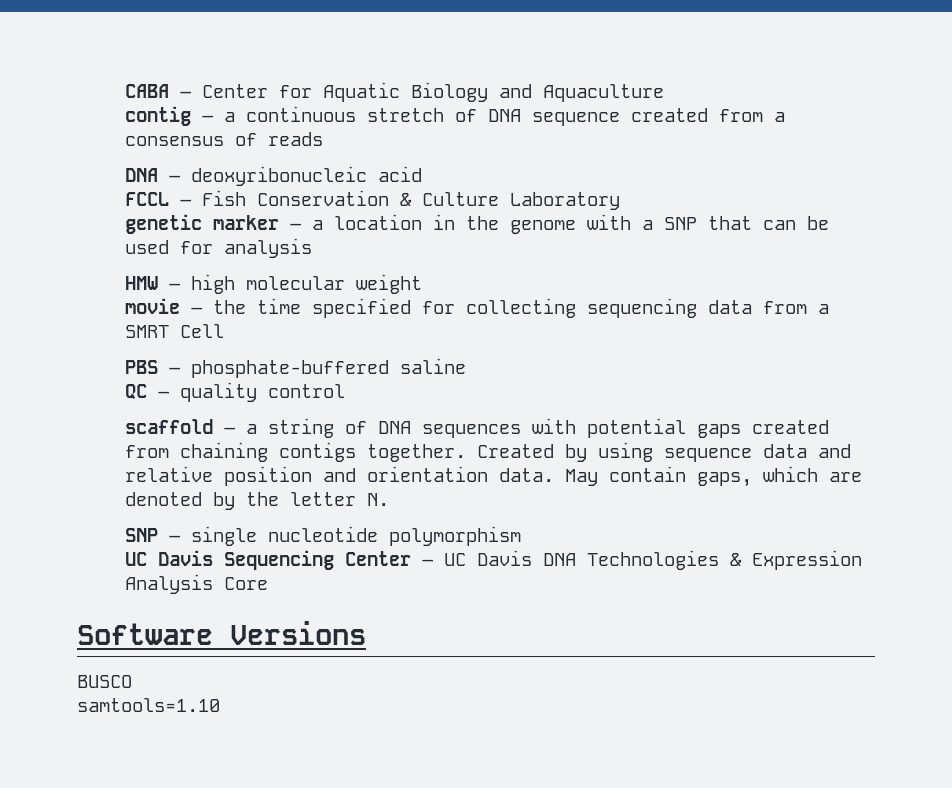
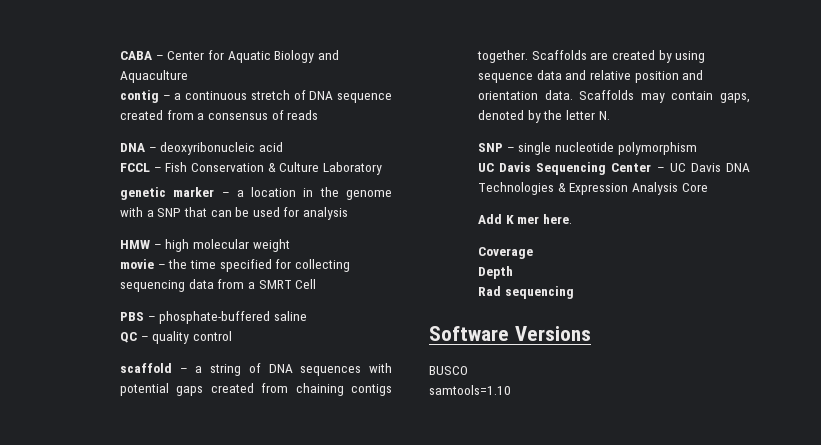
[476,444,554,458] Created -> [531,50,655,60] Scaffolds are created
[564,466,862,487] May contain gaps, which are -> [579,90,750,103] Scaffolds may contain gaps,
(268, 583) none -> [477,214,572,224] [477,247,533,259] [477,266,513,279] [477,286,574,299] // Add K mer here. // Coverage // Depth // Rad sequencing

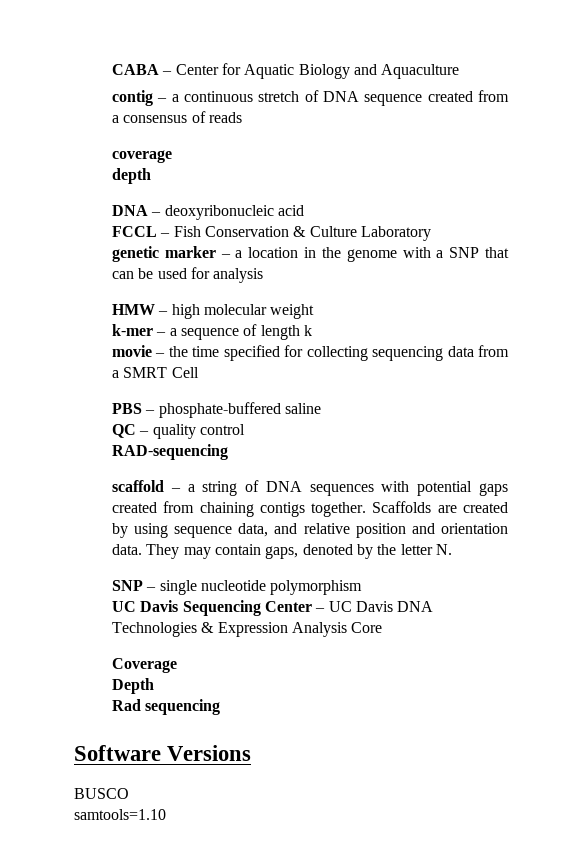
(319, 115) none -> [111,150,172,163] [111,168,151,184] // coverage // depth
(290, 245) none -> [111,324,312,340] // k-mer – a sequence of length k
(232, 336) none -> [111,444,228,460] // RAD-sequencing
[536,70,562,80] data -> [238,523,269,537] data,
[579,90,635,100] Scaffolds -> [146,544,180,559] They
[477,214,572,224] // Add K mer here. -> (383, 627) none

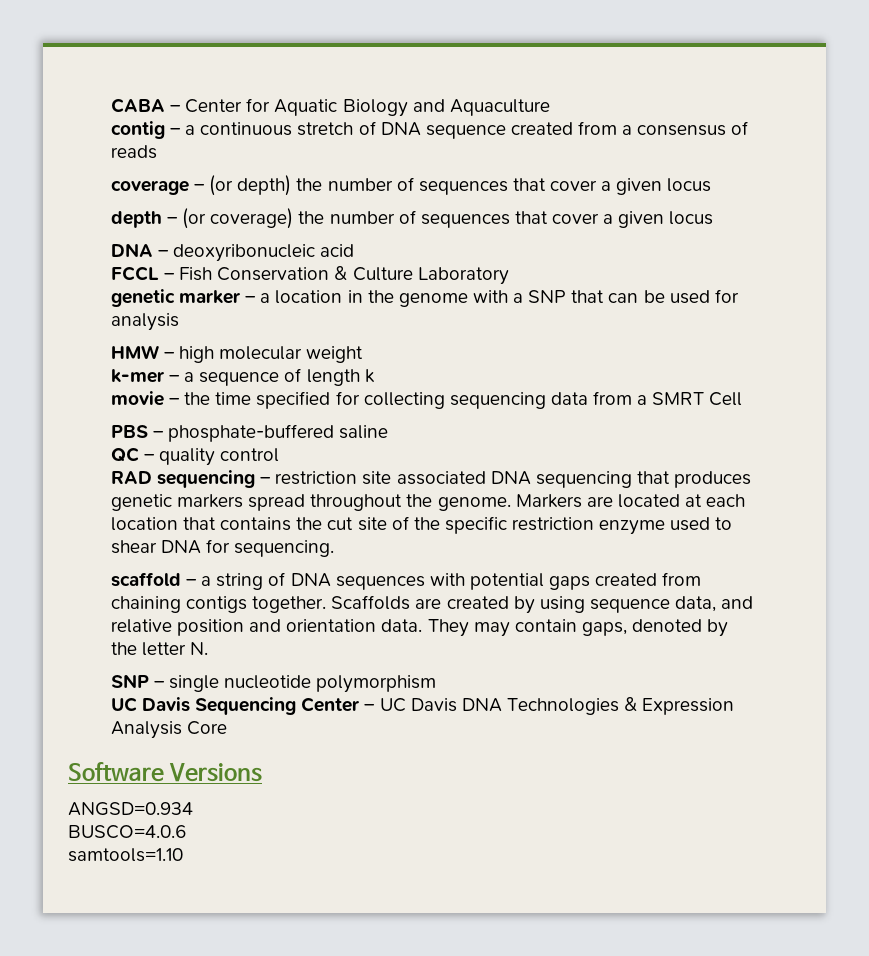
[111,168,151,184] // depth -> [194,175,712,196] [110,208,714,229] – (or depth) the number of sequences that cover a given locus // depth – (or coverage) the number of sequences that cover a given locus
[111,444,228,460] RAD-sequencing -> [110,470,752,488] [110,494,746,511] [110,516,733,535] [110,539,335,557] RAD sequencing – restriction site associated DNA sequencing that produces genetic markers spread throughout the genome. Markers are located at each location that contains the cut site of the specific restriction enzyme used to shear DNA for sequencing.
[111,658,177,673] [111,678,154,694] [111,699,221,715] // Coverage // Depth // Rad sequencing -> (228, 728) none
[74,788,129,799] BUSCO -> [68,802,193,816] [68,825,186,839] ANGSD=0.934 // BUSCO=4.0.6

